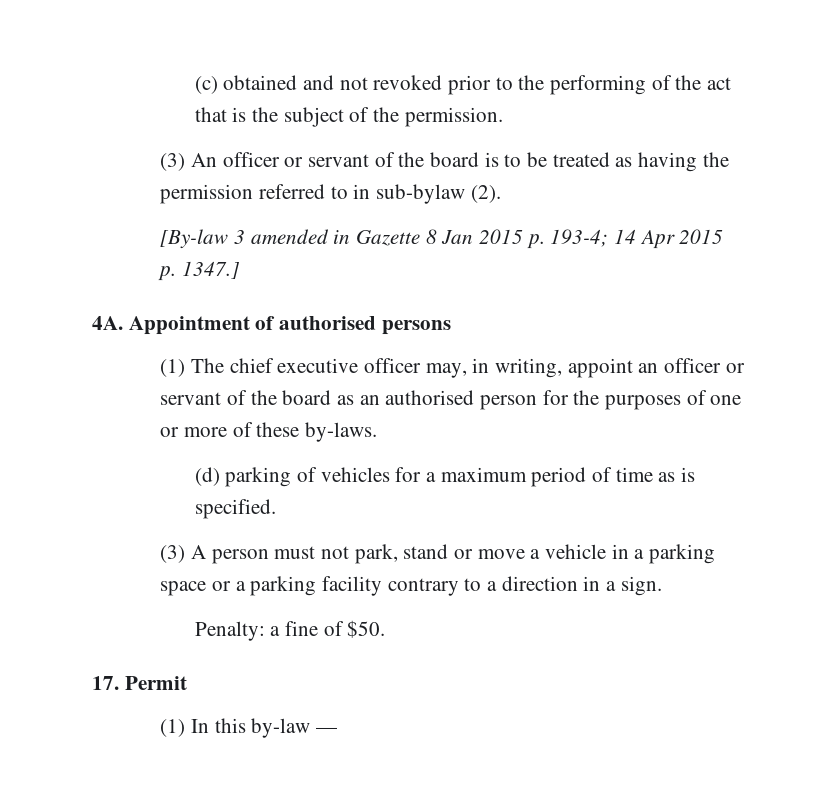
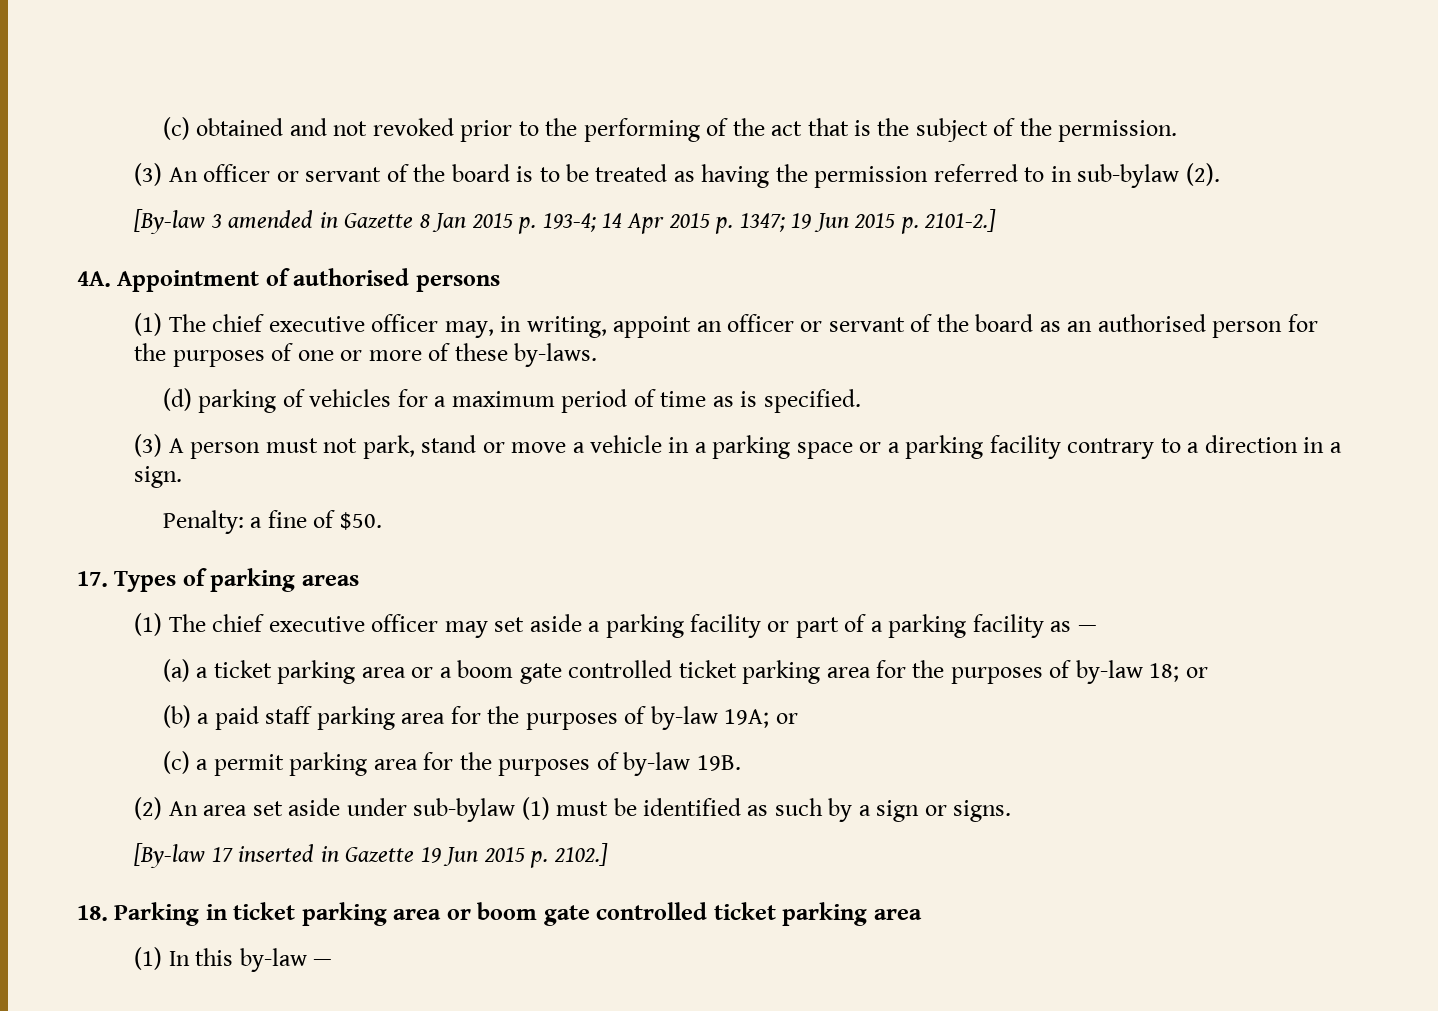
[182,261,241,279] 1347.] -> [739,209,997,234] 1347; 19 Jun 2015 p. 2101-2.]
[124,676,187,690] Permit -> [114,568,359,592] [134,613,1097,638] [162,659,1208,684] [162,705,798,730] [162,751,741,776] [134,797,1012,822] [134,843,608,868] [77,902,922,926] Types of parking areas // (1) The chief executive officer may set aside a parking facility or part of a parking facility as — // (a) a ticket parking area or a boom gate controlled ticket parking area for the purposes of by-law 18; or // (b) a paid staff parking area for the purposes of by-law 19A; or // (c) a permit parking area for the purposes of by-law 19B. // (2) An area set aside under sub-bylaw (1) must be identified as such by a sign or signs. // [By-law 17 inserted in Gazette 19 Jun 2015 p. 2102.] // 18. Parking in ticket parking area or boom gate controlled ticket parking area

